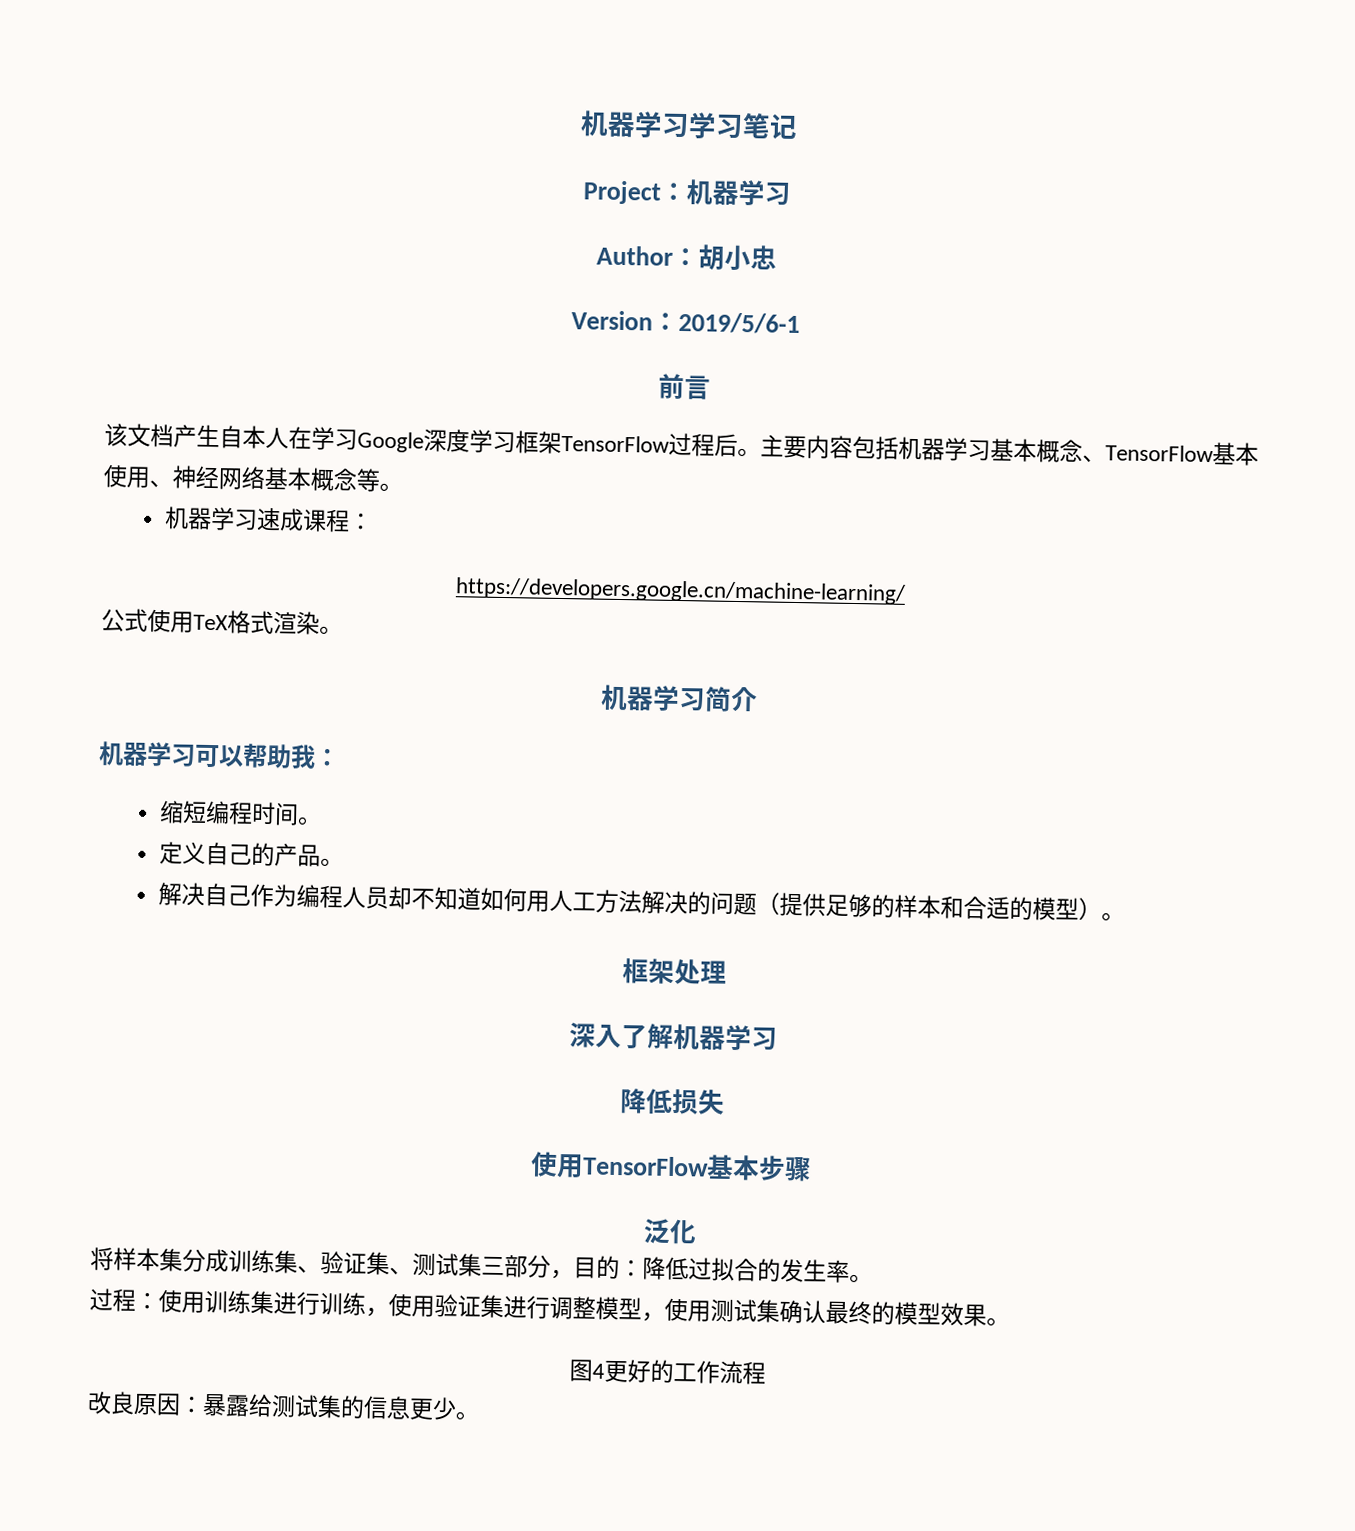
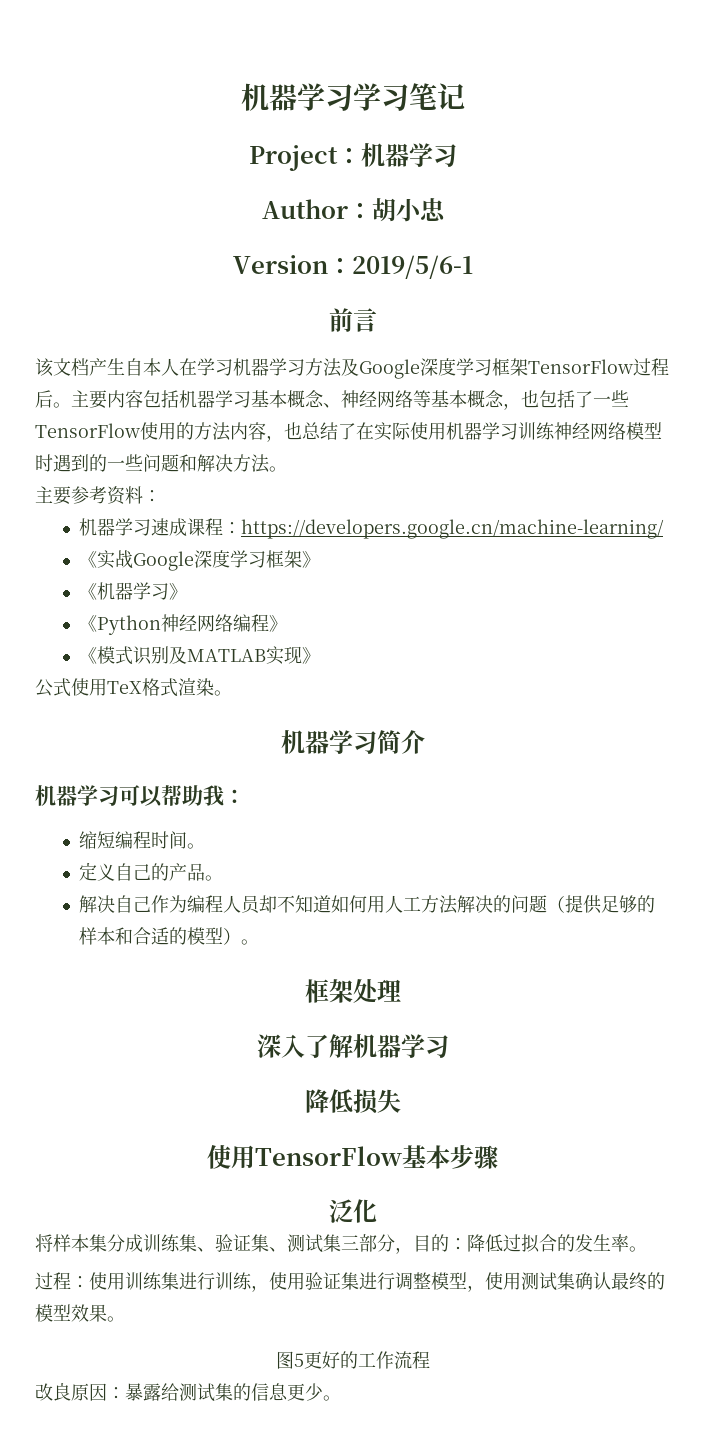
(358, 440) none -> [233,358,359,377] 机器学习方法及
[1105,442,1259,466] [103,464,403,492] TensorFlow基本使用、神经网络基本概念等。 -> [341,390,629,410] [35,422,662,442] [35,454,287,473] [35,486,161,505] 神经网络等基本概念，也包括了一些TensorFlow使用的方法内容，也总结了在实际使用机器学习训练神经网络模型时遇到的一些问题和解决方法。 // 主要参考资料：
[455,577,906,605] // https://developers.google.cn/machine-learning/ -> [241,519,665,539] [79,550,321,571] [79,582,188,600] [79,614,288,635] [79,646,321,665] https://developers.google.cn/machine-learning/ // 《实战Google深度学习框架》 // 《机器学习》 // 《Python神经网络编程》 // 《模式识别及MATLAB实现》
[591,1363,605,1379] 4 -> [293,1353,304,1367] 5

